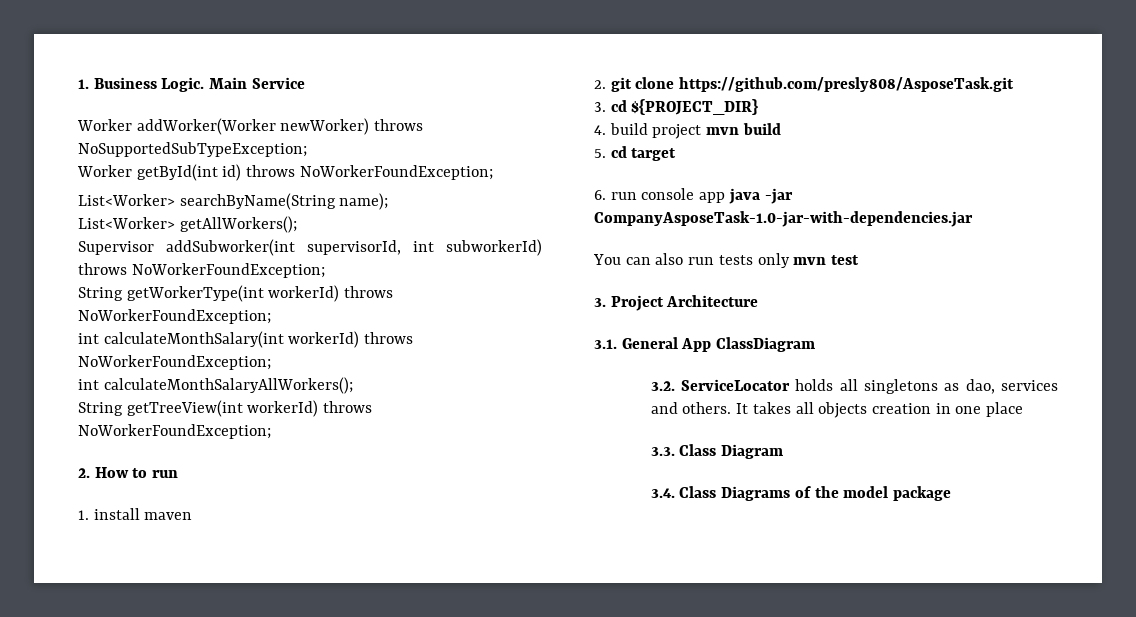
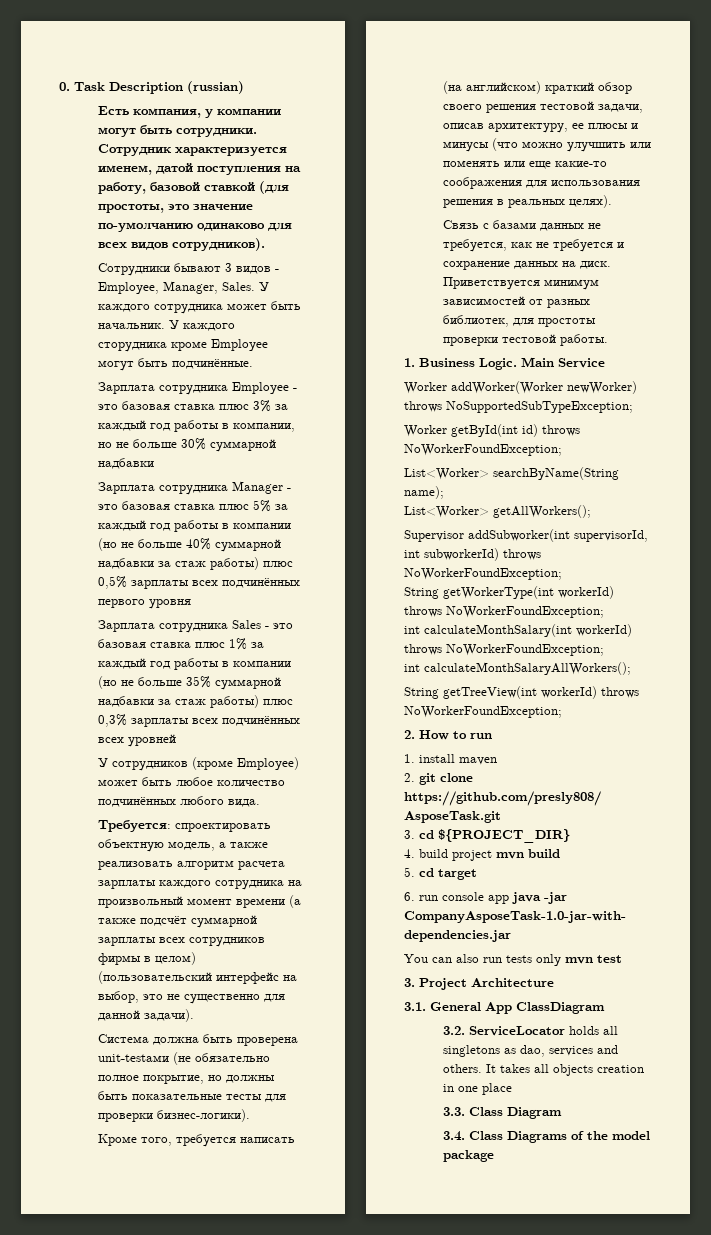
(78, 84) none -> [59,81,244,94] [98,106,282,118] [98,125,258,137] [98,144,288,156] [98,163,302,175] [98,181,290,194] [98,204,254,213] [98,222,293,232] [98,238,266,251] [98,263,280,276] [98,281,270,294] [98,301,302,314] [98,320,236,331] [98,339,269,352] [98,358,254,371] [98,382,298,395] [98,400,289,412] [98,420,296,432] [98,438,277,452] [98,458,155,469] [98,481,292,495] [98,500,289,512] [98,520,292,532] [98,538,282,552] [98,557,294,570] [98,576,301,589] [98,599,192,609] [98,620,294,633] [98,638,265,650] [98,658,292,670] [98,676,282,690] [98,695,294,708] [98,714,301,727] [98,734,177,747] [98,757,300,771] [98,777,286,786] [98,796,261,807] [98,820,272,832] [98,839,269,852] [98,860,286,870] [98,880,303,890] [98,895,302,908] [98,915,258,928] [98,937,266,947] [98,952,197,965] [98,971,298,984] [98,991,286,1004] [98,1009,195,1022] [98,1034,299,1046] [98,1052,271,1065] [98,1075,276,1084] [98,1091,287,1102] [98,1109,251,1122] [98,1134,296,1147] [443,81,633,94] [443,101,644,113] [443,123,639,133] [443,138,652,152] [443,160,608,169] [443,177,641,189] [443,195,613,208] [443,220,602,231] [443,239,625,252] [443,261,612,270] [443,277,600,290] [443,296,591,308] [443,315,597,327] [443,334,609,346] 0. Task Description (russian) // Есть компания, у компании могут быть сотрудники. Сотрудник характеризуется именем, датой поступления на работу, базовой ставкой (для простоты, это значение по-умолчанию одинаково для всех видов сотрудников). // Сотрудники бывают 3 видов - Employee, Manager, Sales. У каждого сотрудника может быть начальник. У каждого сторудника кроме Employee могут быть подчинённые. // Зарплата сотрудника Employee - это базовая ставка плюс 3% за каждый год работы в компании, но не больше 30% суммарной надбавки // Зарплата сотрудника Manager - это базовая ставка плюс 5% за каждый год работы в компании (но не больше 40% суммарной надбавки за стаж работы) плюс 0,5% зарплаты всех подчинённых первого уровня // Зарплата сотрудника Sales - это базовая ставка плюс 1% за каждый год работы в компании (но не больше 35% суммарной надбавки за стаж работы) плюс 0,3% зарплаты всех подчинённых всех уровней // У сотрудников (кроме Employee) может быть любое количество подчинённых любого вида. // Требуется: спроектировать объектную модель, а также реализовать алгоритм расчета зарплаты каждого сотрудника на произвольный момент времени (а также подсчёт суммарной зарплаты всех сотрудников фирмы в целом) (пользовательский интерфейс на выбор, это не существенно для данной задачи). // Система должна быть проверена unit-testами (не обязательно полное покрытие, но должны быть показательные тесты для проверки бизнес-логики). // Кроме того, требуется написать (на английском) краткий обзор своего решения тестовой задачи, описав архитектуру, ее плюсы и минусы (что можно улучшить или поменять или еще какие-то соображения для использования решения в реальных целях). // Связь с базами данных не требуется, как не требуется и сохранение данных на диск. Приветствуется минимум зависимостей от разных библиотек, для простоты проверки тестовой работы. //

